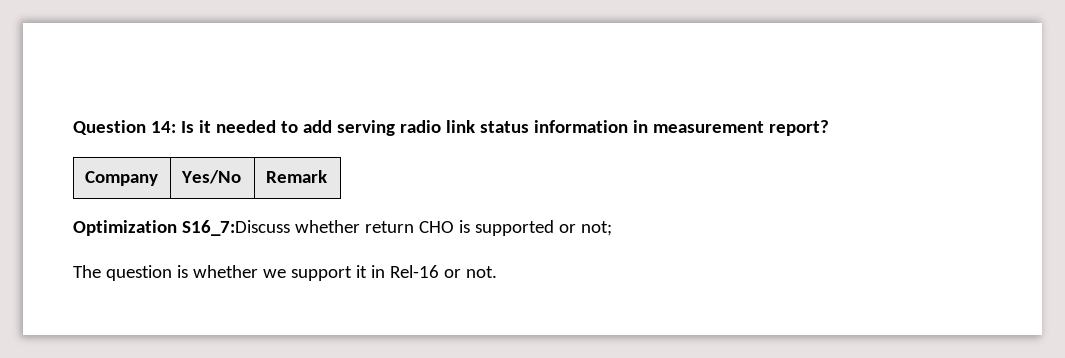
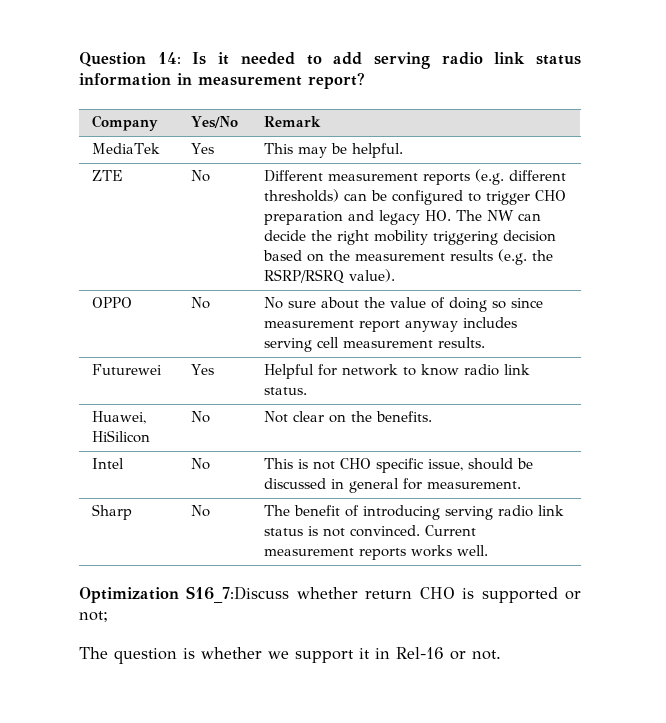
(327, 176) none -> [91,143,160,154] [190,143,214,154] [263,143,403,158] [91,170,122,181] [190,170,210,182] [263,169,566,185] [263,189,566,205] [263,210,541,225] [263,230,556,245] [262,249,553,265] [263,269,395,284] [91,297,132,308] [190,297,210,309] [263,297,543,312] [263,317,517,332] [263,337,485,352] [91,364,162,375] [190,364,214,375] [263,364,530,379] [263,387,307,395] [91,411,146,424] [91,430,150,443] [190,411,210,423] [263,411,432,423] [91,458,124,469] [190,458,210,470] [263,458,533,473] [263,478,521,493] [91,504,132,520] [190,505,210,517] [263,505,564,520] [263,525,476,537] [263,545,488,560] // MediaTek | Yes | This may be helpful. // ZTE | No | Different measurement reports (e.g. different thresholds) can be configured to trigger CHO preparation and legacy HO. The NW can decide the right mobility triggering decision based on the measurement results (e.g. the RSRP/RSRQ value). // OPPO | No | No sure about the value of doing so since measurement report anyway includes serving cell measurement results. // Futurewei | Yes | Helpful for network to know radio link status. // Huawei, HiSilicon | No | Not clear on the benefits. // Intel | No | This is not CHO specific issue, should be discussed in general for measurement. // Sharp | No | The benefit of introducing serving radio link status is not convinced. Current measurement reports works well.

